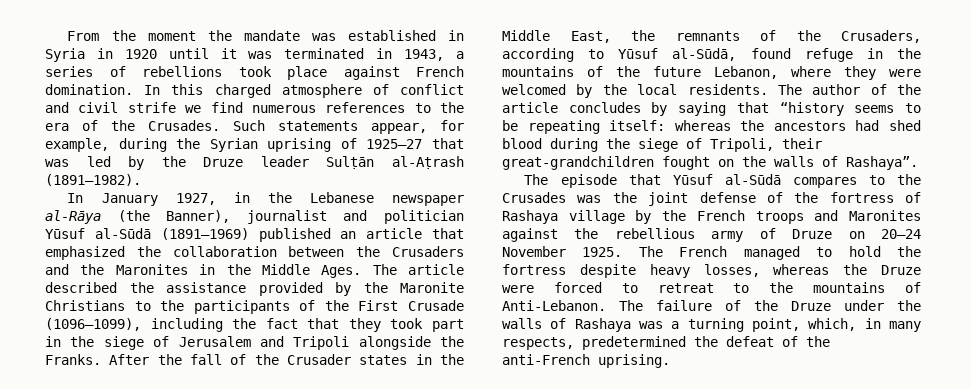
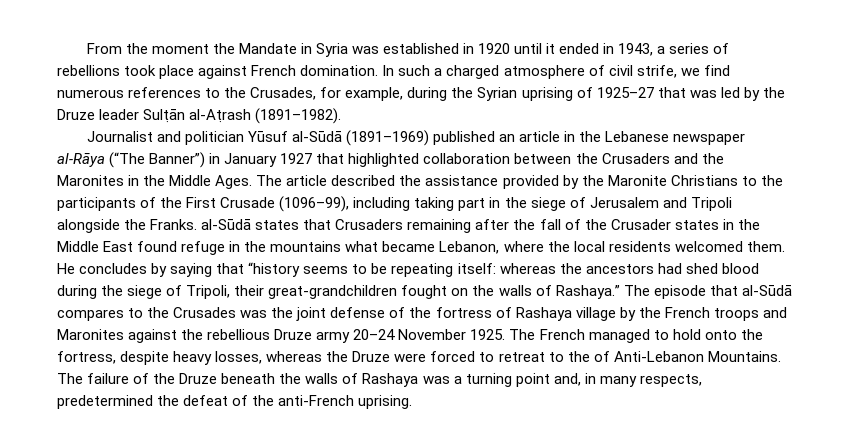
[243,30,300,41] mandate -> [238,43,348,57] Mandate in Syria
[45,48,113,62] Syria in -> (475, 48) none
[248,48,365,59] was terminated -> [559,43,600,54] ended
[171,84,204,95] this -> [398,65,443,76] such a
[400,84,464,95] [45,102,176,113] conflict and civil strife -> [608,65,677,78] civil strife,
[45,120,427,134] era of the Crusades. Such statements appear, -> [250,87,317,100] Crusades,
[67,192,464,206] [45,210,327,224] In January 1927, in the Lebanese newspaper al-Rāya (the Banner), journalist -> [86,131,153,142] Journalist
[431,228,464,239] [45,246,161,260] that emphasized the -> [564,131,746,145] [57,152,420,168] in the Lebanese newspaper al-Rāya (“The Banner”) in January 1927 that highlighted
[45,318,424,332] (1096–1099), including the fact that they took -> [279,196,455,212] (1096–99), including taking
[109,354,150,365] After -> [201,219,510,233] al-Sūdā states that Crusaders remaining after
[570,30,921,43] [502,48,737,62] East, the remnants of the Crusaders, according to Yūsuf al-Sūdā, -> [103,241,134,252] East
[587,66,921,80] [502,84,921,98] [502,102,558,113] of the future Lebanon, where they were welcomed by the local residents. The author of the article -> [345,241,785,254] [57,263,75,274] what became Lebanon, where the local residents welcomed them. He
[846,156,918,170] Rashaya”. // -> [555,285,620,299] Rashaya.”
[672,174,713,185] Yūsuf -> (738, 290) none
[711,228,865,242] army of Druze on -> [274,329,351,343] Druze army
[897,246,921,257] [502,264,566,275] the fortress -> [704,329,763,340] [57,351,116,364] onto the fortress,
[813,282,921,293] [502,300,606,311] mountains of Anti-Lebanon. -> [593,351,781,362] of Anti-Lebanon Mountains.
[844,300,884,311] under -> [221,373,276,384] beneath
[752,318,857,332] point, which, -> [515,373,581,387] point and,

